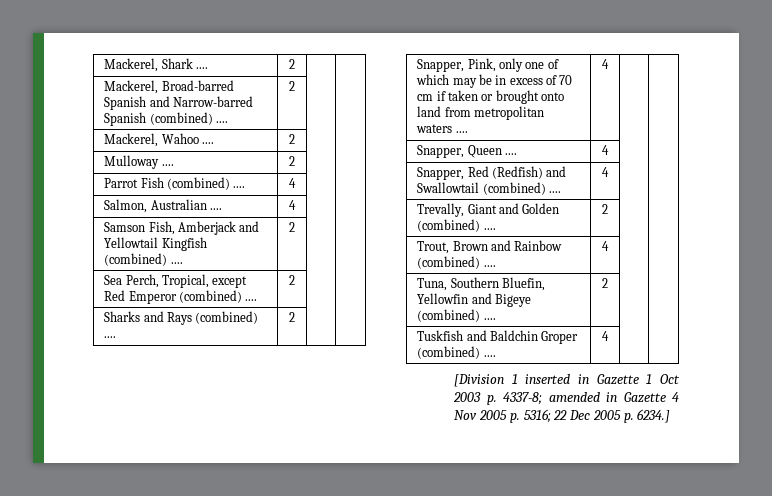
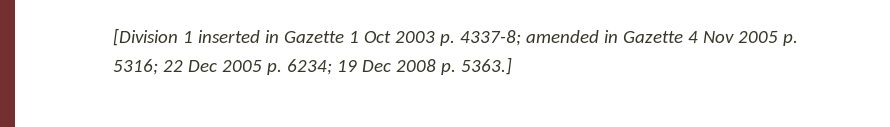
[104,58,208,72] [289,59,295,69] [104,80,234,94] [104,96,253,110] [104,112,228,126] [289,81,295,91] [104,133,214,147] [289,134,295,144] [104,155,174,169] [289,156,295,166] [104,177,246,190] [289,178,296,188] [104,199,222,213] [289,200,296,210] [104,221,260,235] [104,237,207,251] [104,253,183,266] [289,222,295,232] [104,274,248,288] [104,290,258,304] [289,275,295,285] [104,311,259,325] [104,336,117,338] [289,312,295,322] [417,58,559,72] [416,74,573,88] [417,90,565,104] [417,106,544,120] [416,124,468,133] [602,59,609,69] [417,145,517,158] [602,145,609,155] [417,166,567,180] [417,182,561,195] [602,167,609,177] [417,203,560,217] [417,219,496,232] [602,204,608,214] [417,240,563,254] [417,256,496,269] [602,241,609,251] [417,277,545,291] [417,293,531,307] [417,309,496,322] [602,278,608,288] [417,330,579,344] [417,346,496,359] [602,331,609,341] Mackerel, Shark .... | 2 | | // Mackerel, Broad-barred Spanish and Narrow-barred Spanish (combined) .... | 2 | | // Mackerel, Wahoo .... | 2 | | // Mulloway .... | 2 | | // Parrot Fish (combined) .... | 4 | | // Salmon, Australian .... | 4 | | // Samson Fish, Amberjack and Yellowtail Kingfish (combined) .... | 2 | | // Sea Perch, Tropical, except Red Emperor (combined) .... | 2 | | // Sharks and Rays (combined) .... | 2 | | // Snapper, Pink, only one of which may be in excess of 70 cm if taken or brought onto land from metropolitan waters .... | 4 | | // Snapper, Queen .... | 4 | | // Snapper, Red (Redfish) and Swallowtail (combined) .... | 4 | | // Trevally, Giant and Golden (combined) .... | 2 | | // Trout, Brown and Rainbow (combined) .... | 4 | | // Tuna, Southern Bluefin, Yellowfin and Bigeye (combined) .... | 2 | | // Tuskfish and Baldchin Groper (combined) .... | 4 | | // -> (112, 37) none
[637,409,671,423] 6234.] -> [286,57,512,75] 6234; 19 Dec 2008 p. 5363.]

